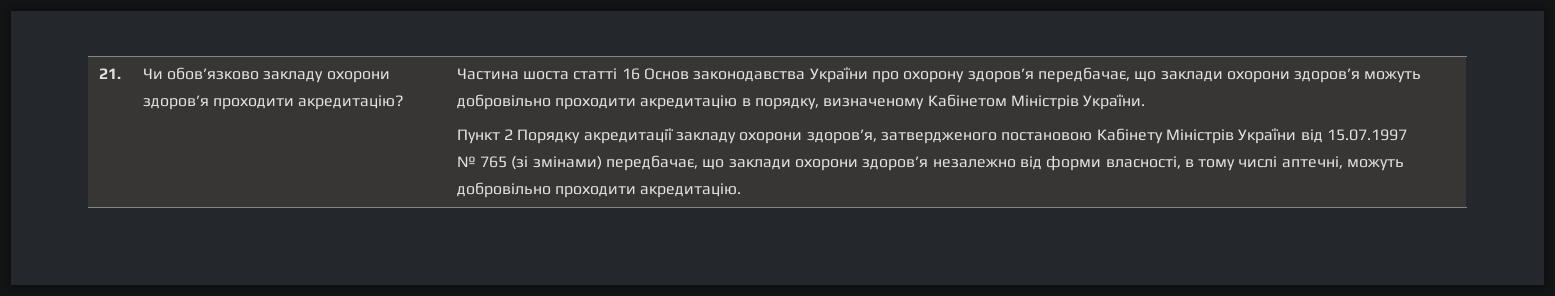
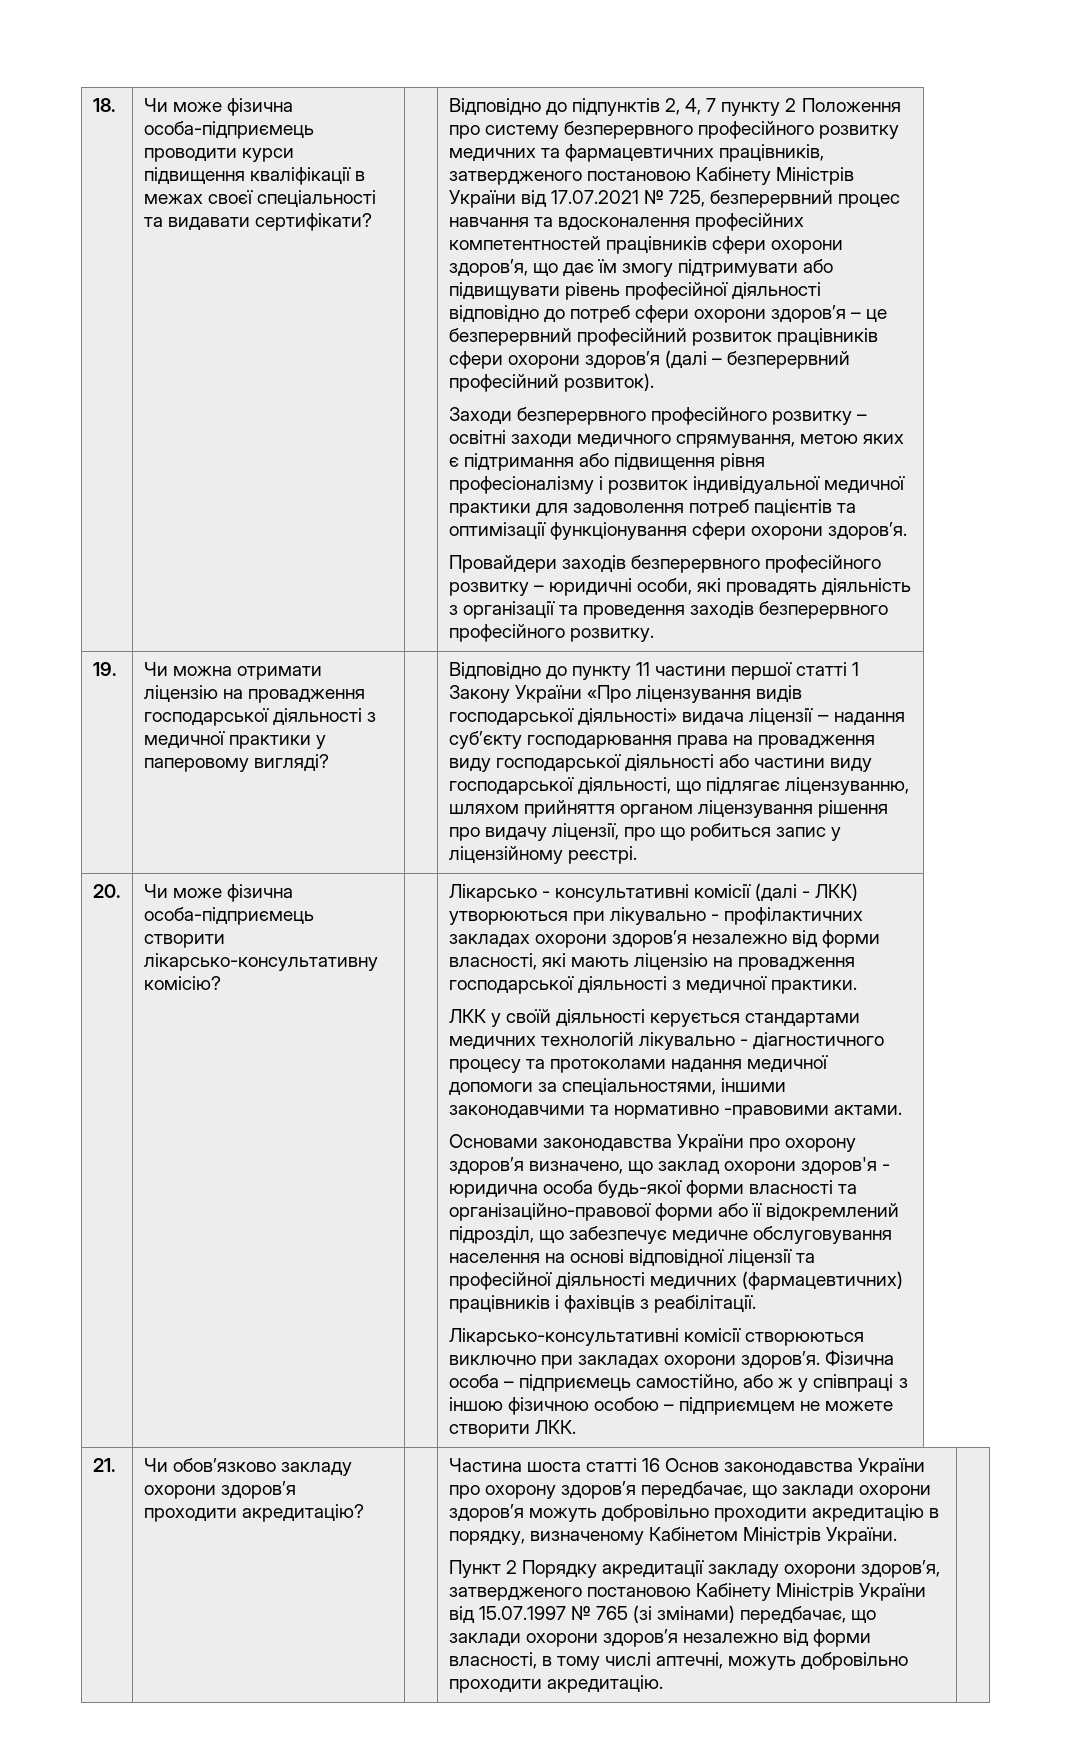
(98, 73) none -> [92,98,115,112] [143,98,293,116] [143,121,314,139] [143,148,294,162] [143,167,365,185] [143,190,376,207] [143,213,372,231] [448,98,901,116] [448,121,900,139] [448,144,824,162] [448,167,854,185] [448,190,901,208] [448,213,804,231] [448,236,843,254] [448,259,834,277] [448,282,821,300] [448,305,888,323] [448,328,878,346] [448,350,851,369] [448,373,654,392] [448,407,868,425] [448,430,905,448] [448,453,766,471] [448,476,906,494] [448,499,857,517] [448,522,908,540] [448,555,881,573] [448,578,912,596] [448,601,889,619] [448,624,654,642] [92,662,116,676] [143,662,322,680] [143,685,365,703] [143,708,376,726] [143,731,326,749] [143,754,329,772] [448,662,860,680] [448,685,803,703] [448,708,906,726] [448,731,876,749] [448,754,873,772] [448,777,910,795] [448,800,889,818] [448,823,842,841] [448,846,637,864] [92,884,120,898] [143,884,293,902] [143,907,314,925] [143,934,225,948] [143,953,378,971] [143,976,221,990] [448,883,859,902] [448,907,864,925] [448,930,881,948] [448,953,856,971] [448,976,858,994] [448,1009,861,1027] [448,1032,885,1050] [448,1055,829,1073] [448,1078,786,1095] [448,1105,903,1119] [448,1134,857,1152] [448,1157,891,1175] [448,1180,858,1198] [448,1203,900,1221] [448,1226,893,1244] [448,1249,816,1266] [448,1271,903,1290] [448,1295,757,1313] [448,1328,864,1346] [448,1350,895,1369] [448,1374,908,1392] [448,1397,894,1415] [448,1420,576,1438] 18. | Чи може фізична особа-підприємець проводити курси підвищення кваліфікації в межах своєї спеціальності та видавати сертифікати? | | Відповідно до підпунктів 2, 4, 7 пункту 2 Положення про систему безперервного професійного розвитку медичних та фармацевтичних працівників, затвердженого постановою Кабінету Міністрів України від 17.07.2021 № 725, безперервний процес навчання та вдосконалення професійних компетентностей працівників сфери охорони здоров’я, що дає їм змогу підтримувати або підвищувати рівень професійної діяльності відповідно до потреб сфери охорони здоров’я – це безперервний професійний розвиток працівників сфери охорони здоров’я (далі – безперервний професійний розвиток). // Заходи безперервного професійного розвитку – освітні заходи медичного спрямування, метою яких є підтримання або підвищення рівня професіоналізму і розвиток індивідуальної медичної практики для задоволення потреб пацієнтів та оптимізації функціонування сфери охорони здоров’я. // Провайдери заходів безперервного професійного розвитку – юридичні особи, які провадять діяльність з організації та проведення заходів безперервного професійного розвитку. // 19. | Чи можна отримати ліцензію на провадження господарської діяльності з медичної практики у паперовому вигляді? | | Відповідно до пункту 11 частини першої статті 1 Закону України «Про ліцензування видів господарської діяльності» видача ліцензії ‒ надання суб’єкту господарювання права на провадження виду господарської діяльності або частини виду господарської діяльності, що підлягає ліцензуванню, шляхом прийняття органом ліцензування рішення про видачу ліцензії, про що робиться запис у ліцензійному реєстрі. // 20. | Чи може фізична особа-підприємець створити лікарсько-консультативну комісію? | | Лікарсько - консультативні комісії (далі - ЛКК) утворюються при лікувально - профілактичних закладах охорони здоров’я незалежно від форми власності, які мають ліцензію на провадження господарської діяльності з медичної практики. // ЛКК у своїй діяльності керується стандартами медичних технологій лікувально - діагностичного процесу та протоколами надання медичної допомоги за спеціальностями, іншими законодавчими та нормативно -правовими актами. // Основами законодавства України про охорону здоров’я визначено, що заклад охорони здоров'я - юридична особа будь-якої форми власності та організаційно-правової форми або її відокремлений підрозділ, що забезпечує медичне обслуговування населення на основі відповідної ліцензії та професійної діяльності медичних (фармацевтичних) працівників і фахівців з реабілітації. // Лікарсько-консультативні комісії створюються виключно при закладах охорони здоров’я. Фізична особа – підприємець самостійно, або ж у співпраці з іншою фізичною особою – підприємцем не можете створити ЛКК. //

